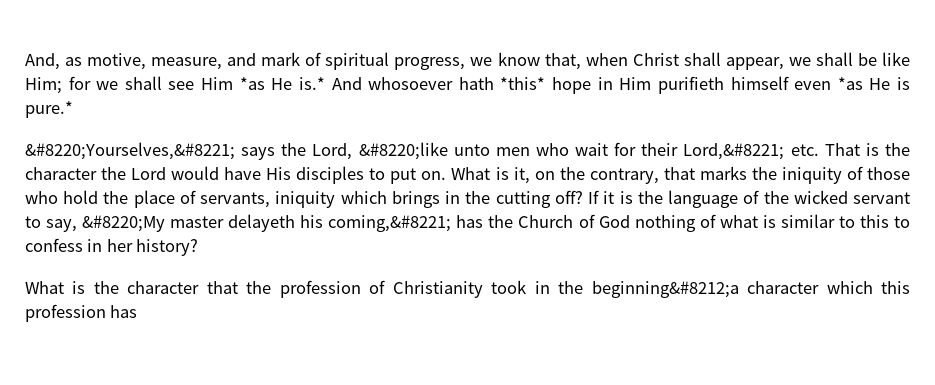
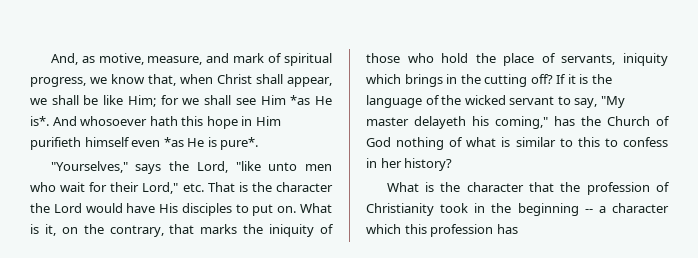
[298,77,325,90] is.* -> [30,116,49,126] is*.
[500,77,546,90] *this* -> [181,116,204,126] this
[25,101,73,118] [25,142,235,160] pure.* // &#8220;Yourselves,&#8221; -> [220,137,259,150] [50,161,128,173] pure*. // "Yourselves,"
[358,142,448,160] &#8220;like -> [235,161,261,171] "like
[683,143,785,160] Lord,&#8221; -> [142,182,179,194] Lord,"
[82,215,166,232] &#8220;My -> [600,96,625,108] "My
[328,215,452,232] coming,&#8221; -> [495,116,548,129] coming,"
[591,281,739,298] beginning&#8212;a -> [517,203,606,216] beginning -- a

